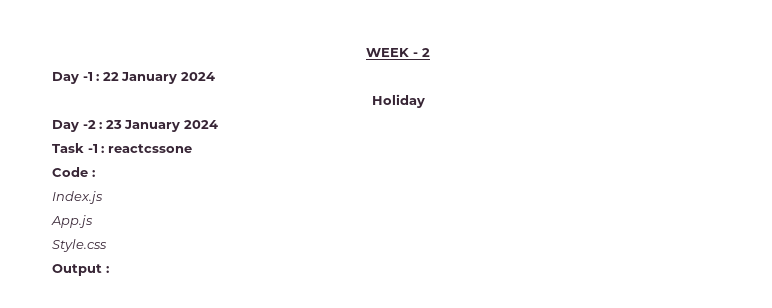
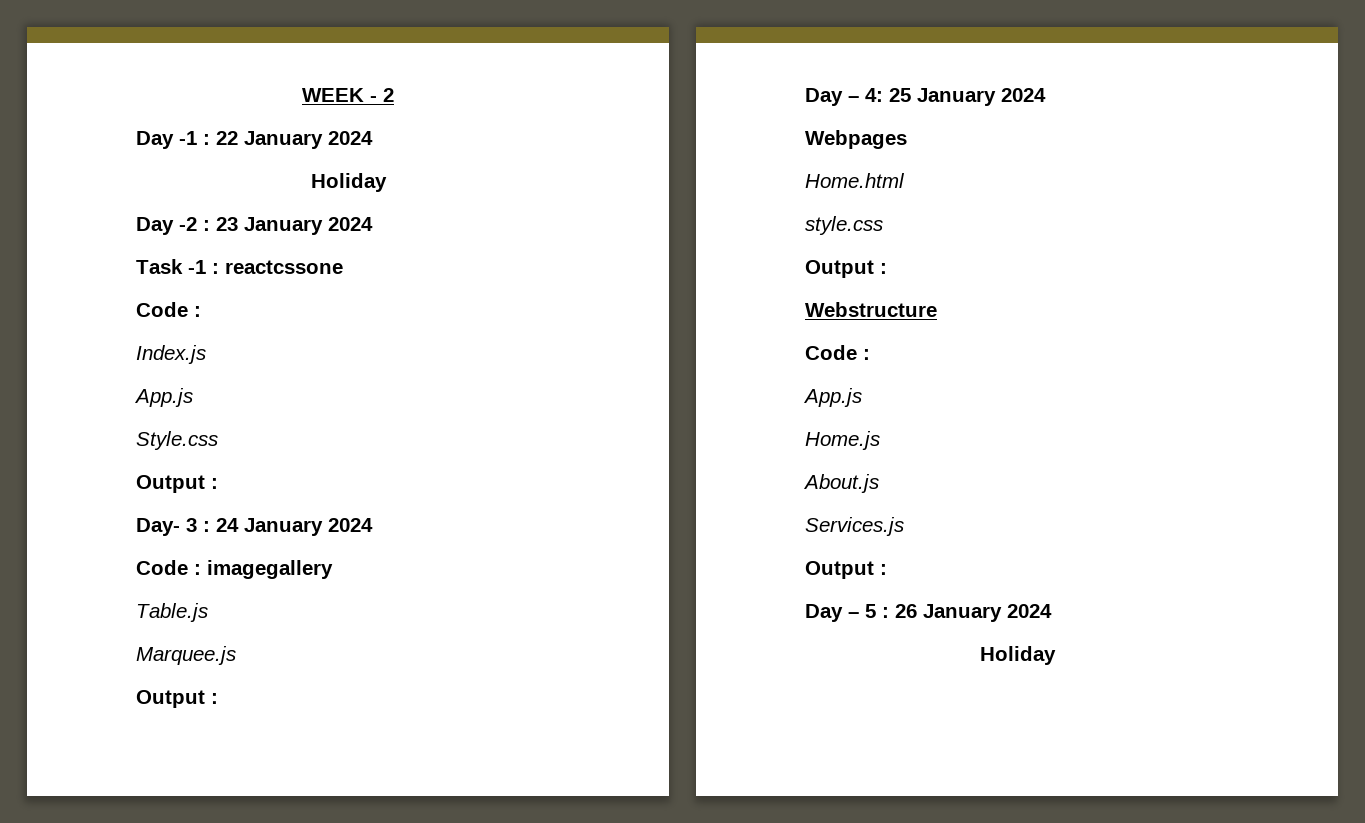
(109, 269) none -> [136,518,373,536] [136,560,333,579] [136,603,208,622] [136,646,236,665] [136,690,218,708] [805,88,1046,106] [805,130,907,149] [805,173,905,188] [805,216,883,235] [805,260,887,278] [805,302,937,317] [805,345,870,360] [803,388,862,407] [805,431,880,450] [803,474,879,493] [805,517,904,536] [805,561,887,579] [805,604,1052,622] [979,646,1056,665] // Day- 3 : 24 January 2024 // Code : imagegallery // Table.js // Marquee.js // Output : // Day – 4: 25 January 2024 // Webpages // Home.html // style.css // Output : // Webstructure // Code : // App.js // Home.js // About.js // Services.js // Output : // Day – 5 : 26 January 2024 // Holiday

